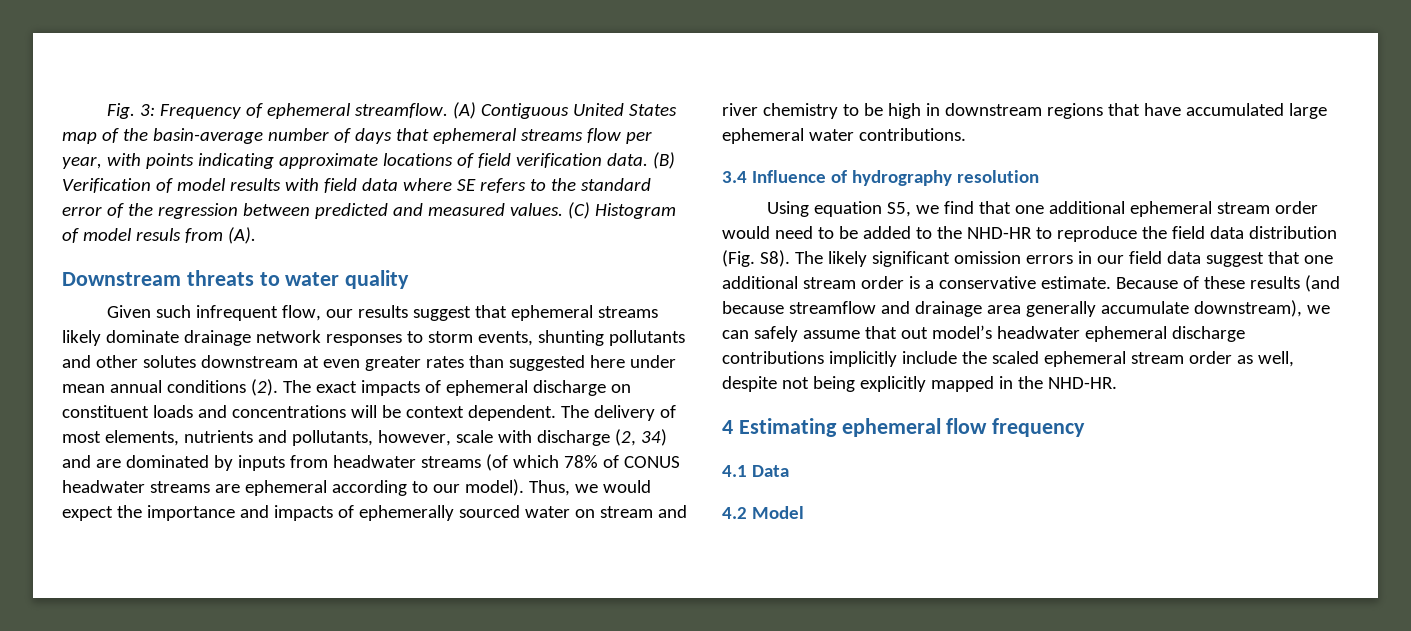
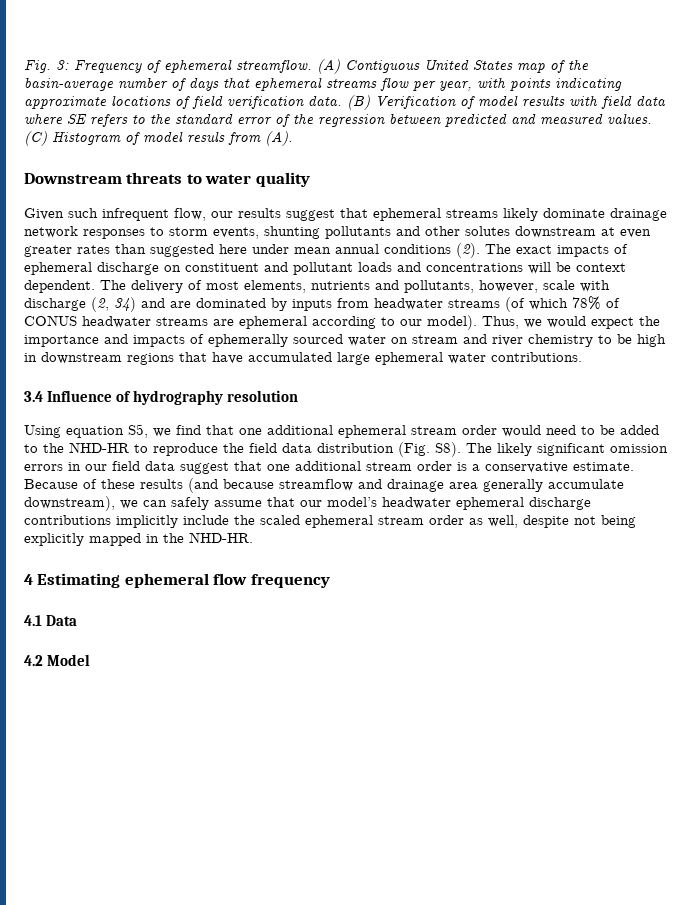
(149, 411) none -> [264,262,353,275] and pollutant
[900,327,928,339] out -> [300,500,322,507] our

